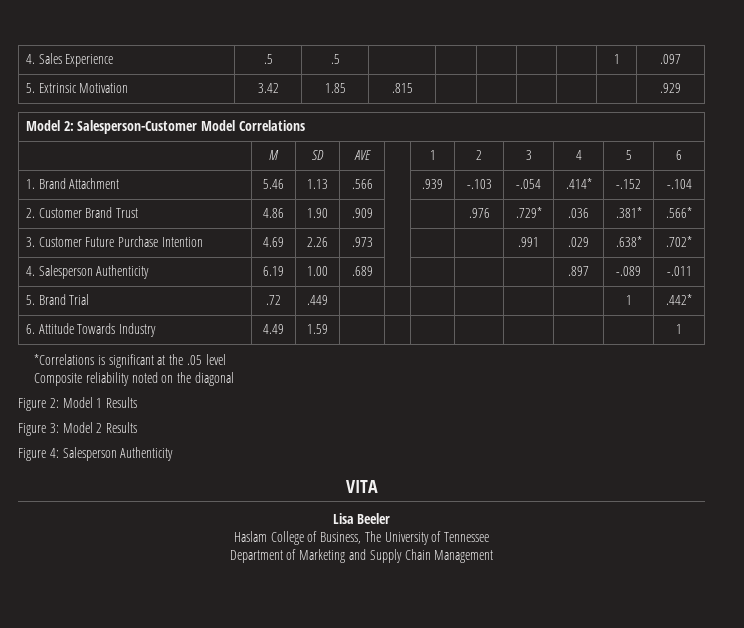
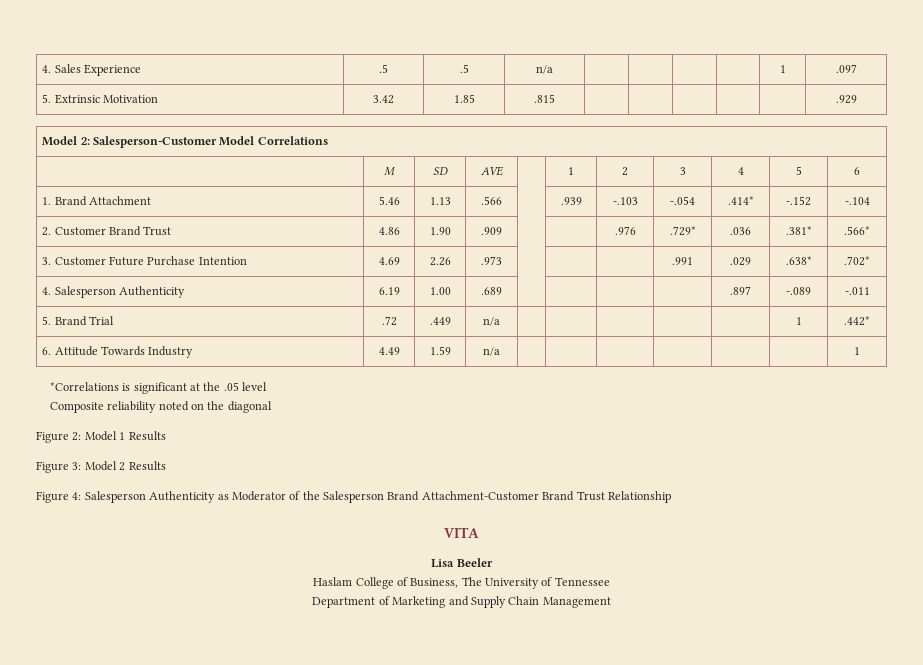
(340, 59) none -> [536,65,553,74] n/a
(328, 300) none -> [483,317,500,326] n/a
(328, 329) none -> [483,347,500,356] n/a
(174, 454) none -> [217,491,671,503] as Moderator of the Salesperson Brand Attachment-Customer Brand Trust Relationship

